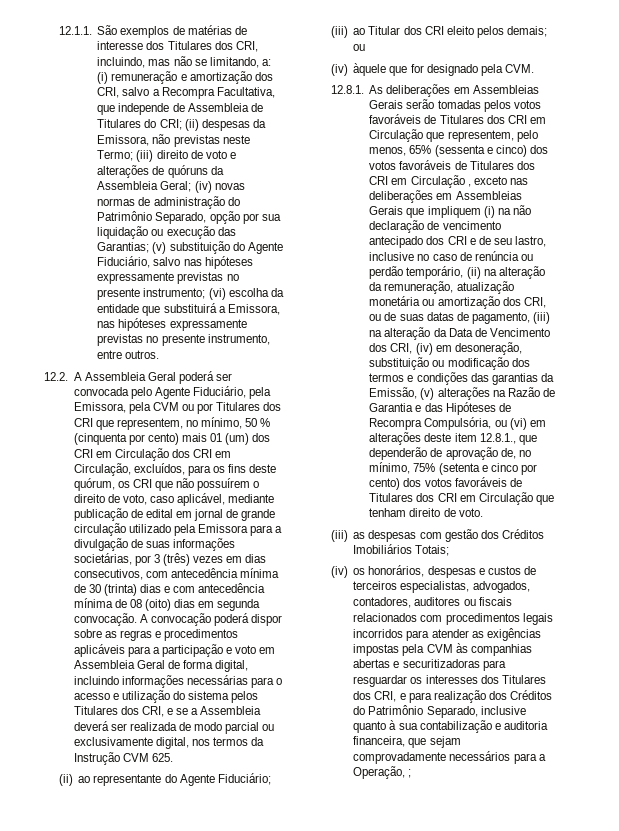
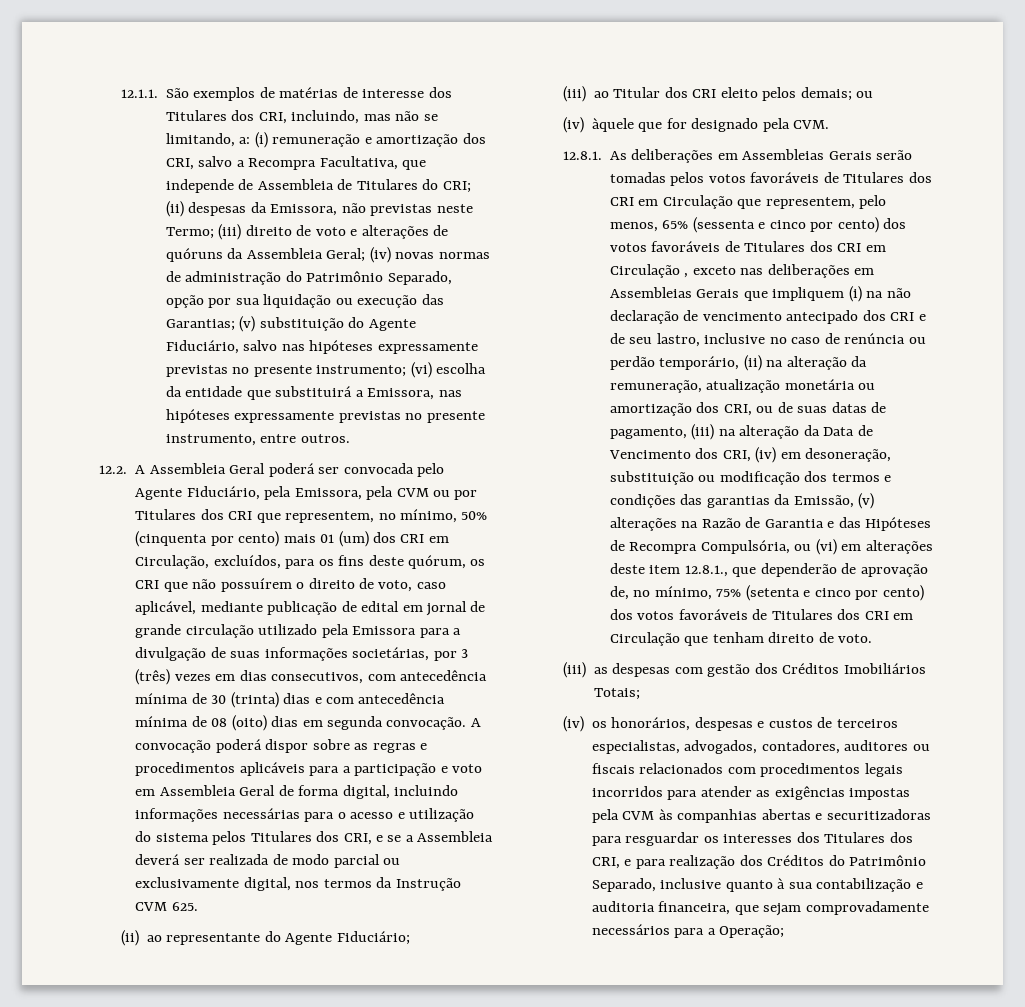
[245,418,271,427] 50 % -> [461,511,488,520] 50%
[114,448,232,461] Circulação dos CRI em -> (449, 539) none
[495,145,527,157] cinco) -> [769,217,879,233] cinco por cento)
[353,766,412,779] Operação, ; -> [719,925,785,938] Operação;

